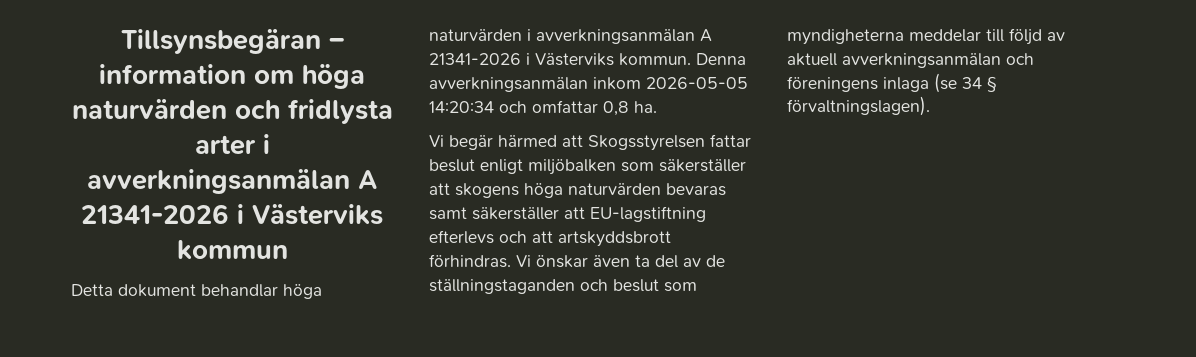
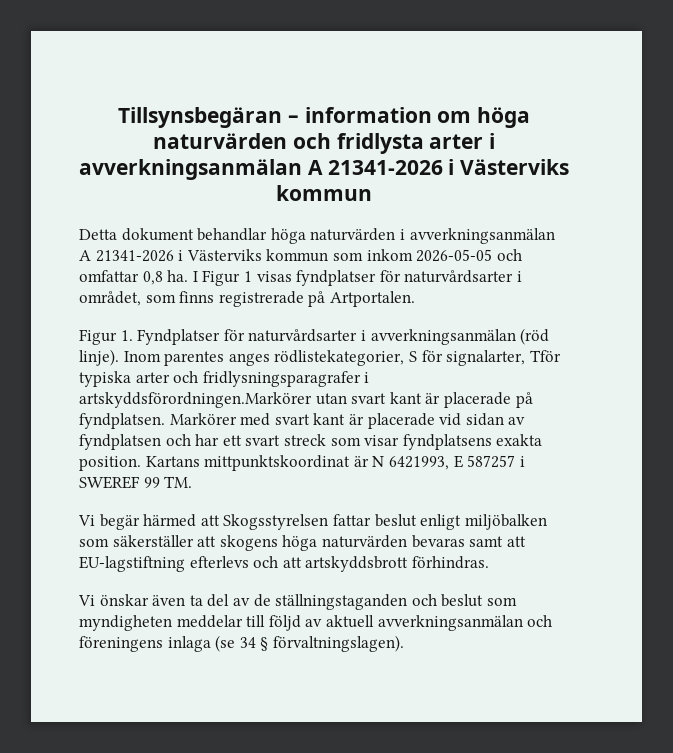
[619,53,746,66] [429,77,588,92] kommun. Denna avverkningsanmälan -> [266,249,363,262] kommun som
[429,101,494,113] 14:20:34 -> (493, 255) none
(657, 107) none -> [192,270,522,286] [79,291,415,307] [79,328,550,345] [79,349,561,366] [79,371,370,387] [79,392,533,408] [79,413,526,429] [79,434,543,450] [79,455,525,471] [79,476,193,489] I Figur 1 visas fyndplatser för naturvårdsarter i området, som finns registrerade på Artportalen. // Figur 1. Fyndplatser för naturvårdsarter i avverkningsanmälan (röd linje). Inom parentes anges rödlistekategorier, S för signalarter, Tför typiska arter och fridlysningsparagrafer i artskyddsförordningen.Markörer utan svart kant är placerade på fyndplatsen. Markörer med svart kant är placerade vid sidan av fyndplatsen och har ett svart streck som visar fyndplatsens exakta position. Kartans mittpunktskoordinat är N 6421993, E 587257 i SWEREF 99 TM.
[472,207,559,220] säkerställer -> (504, 541) none
(511, 261) none -> (489, 562) //
[787,29,904,45] myndigheterna -> [79,615,172,631] myndigheten

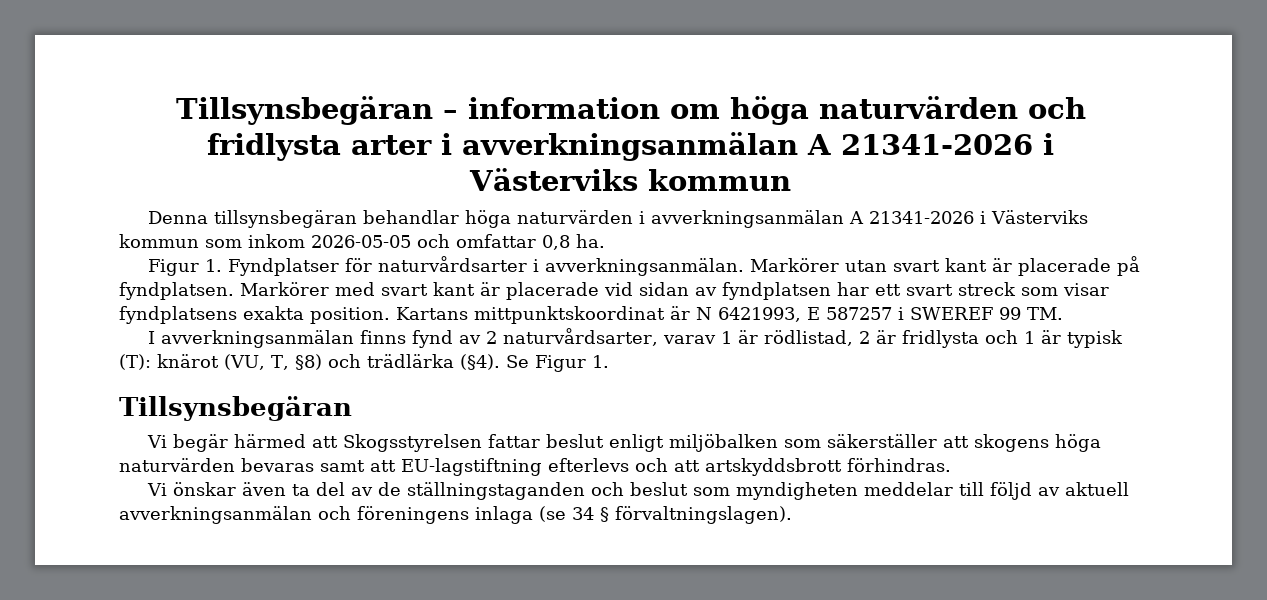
[79,228,194,241] Detta dokument -> [148,210,358,228] Denna tillsynsbegäran
[192,270,522,286] [79,291,415,307] I Figur 1 visas fyndplatser för naturvårdsarter i området, som finns registrerade på Artportalen. -> (605, 241) none
[370,328,550,345] [79,349,561,366] [79,371,370,387] [79,392,312,408] avverkningsanmälan (röd linje). Inom parentes anges rödlistekategorier, S för signalarter, Tför typiska arter och fridlysningsparagrafer i artskyddsförordningen.Markörer -> [545,258,840,276] avverkningsanmälan. Markörer
[165,434,191,446] och -> (831, 291) none
(193, 482) none -> [148,328,1124,348] [119,354,609,372] [119,396,352,421] // I avverkningsanmälan finns fynd av 2 naturvårdsarter, varav 1 är rödlistad, 2 är fridlysta och 1 är typisk (T): knärot (VU, T, §8) och trädlärka (§4). Se Figur 1. // Tillsynsbegäran

